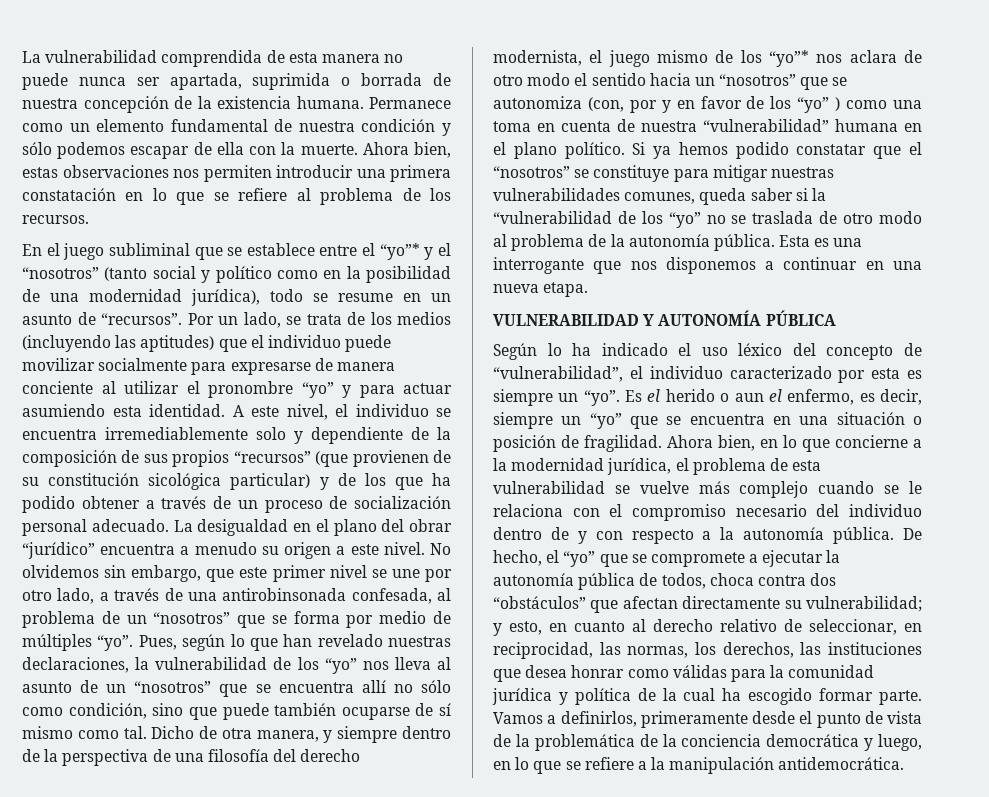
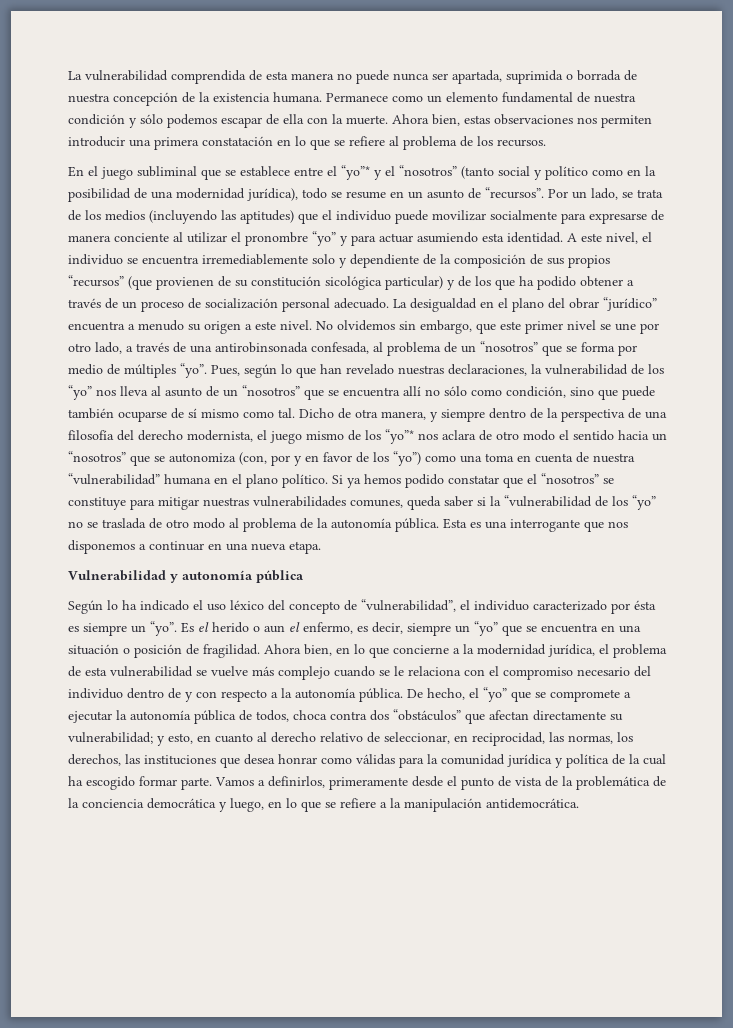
[797,97,841,113] “yo” ) -> [393,451,421,466] “yo”)
[493,310,836,326] VULNERABILIDAD Y AUTONOMÍA PÚBLICA -> [68,570,304,583] Vulnerabilidad y autonomía pública
[871,368,901,379] esta -> [634,600,656,610] ésta

